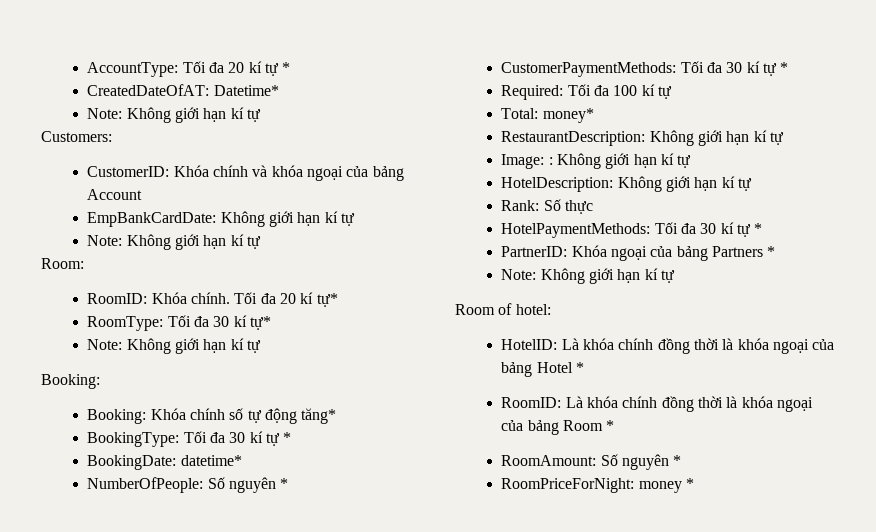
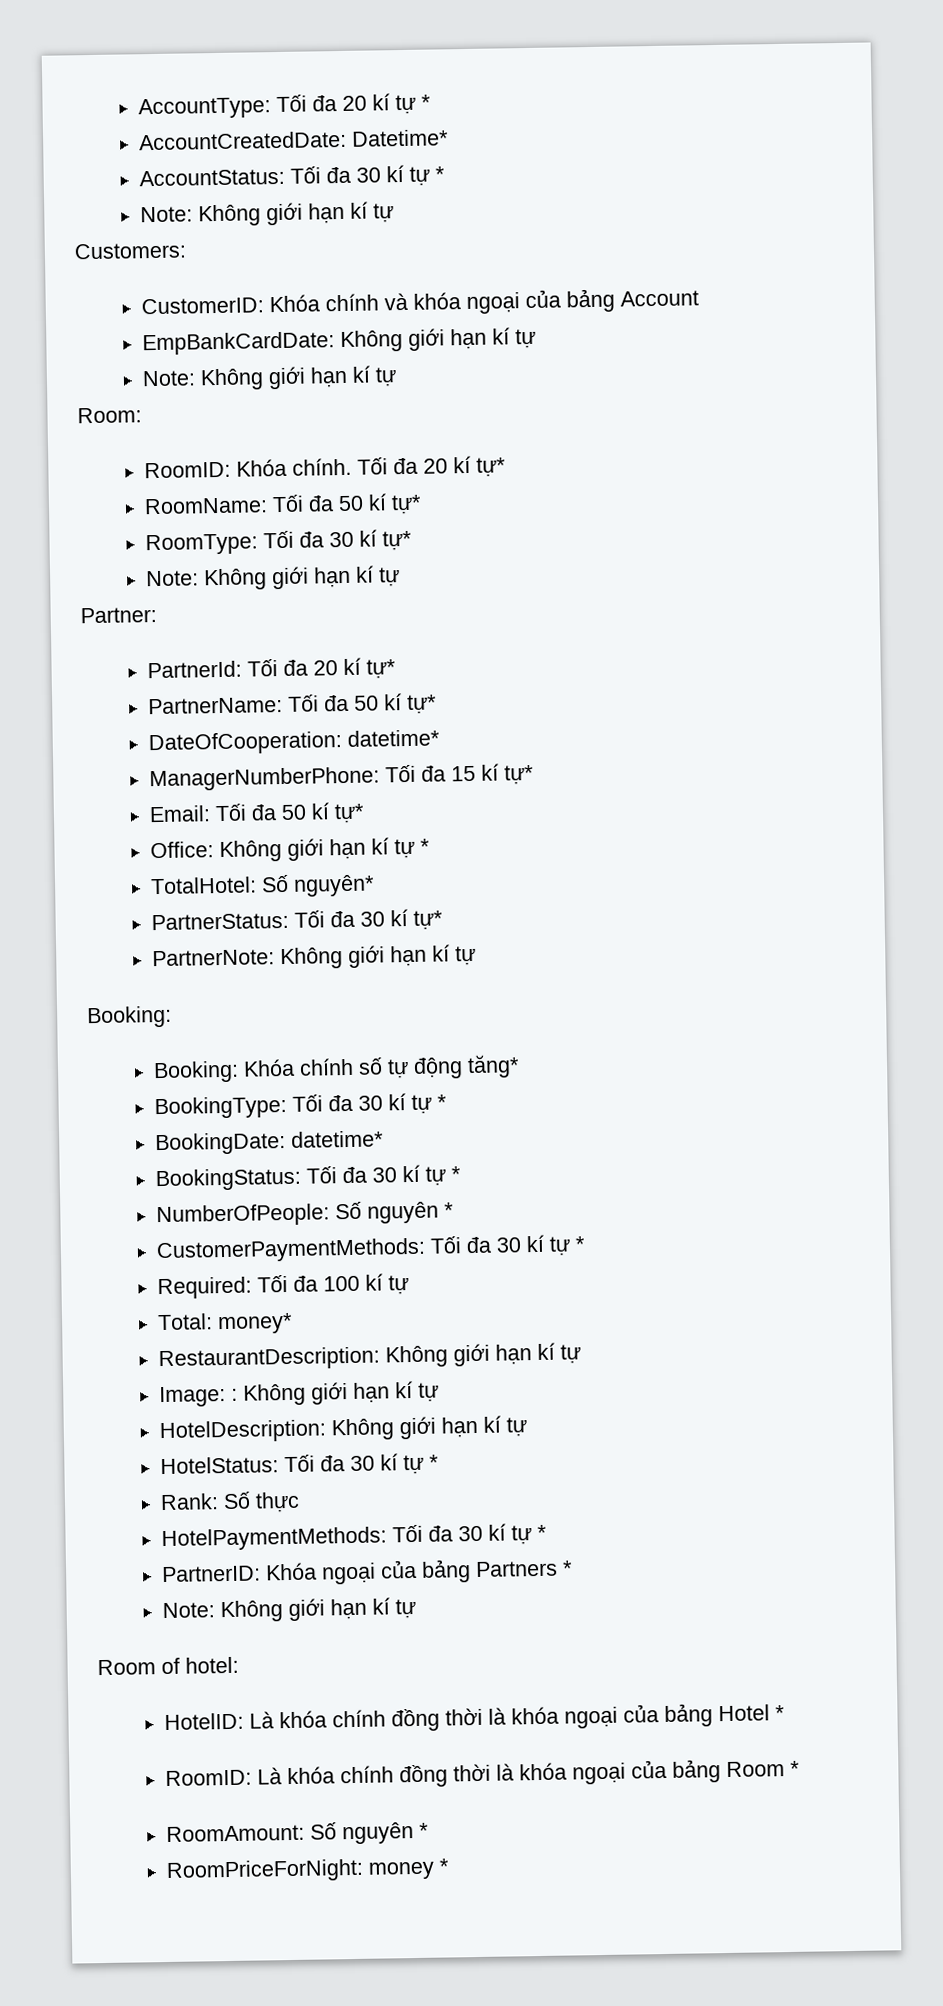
[87,84,210,96] CreatedDateOfAT: -> [139,130,348,151] AccountCreatedDate:
(279, 90) none -> [139,164,446,187] // AccountStatus: Tối đa 30 kí tự *
(338, 300) none -> [144,493,423,515] // RoomName: Tối đa 50 kí tự*
(261, 346) none -> [80,607,157,624] [147,657,397,679] [148,693,438,715] [148,729,441,756] [149,763,535,792] [149,802,366,824] [150,837,431,863] [150,874,376,897] [151,908,444,931] [152,944,477,970] // Partner: // PartnerId: Tối đa 20 kí tự* // PartnerName: Tối đa 50 kí tự* // DateOfCooperation: datetime* // ManagerNumberPhone: Tối đa 15 kí tự* // Email: Tối đa 50 kí tự* // Office: Không giới hạn kí tự * // TotalHotel: Số nguyên* // PartnerStatus: Tối đa 30 kí tự* // PartnerNote: Không giới hạn kí tự
(242, 460) none -> [155,1164,462,1192] // BookingStatus: Tối đa 30 kí tự *
(752, 184) none -> [160,1453,440,1475] // HotelStatus: Tối đa 30 kí tự *

